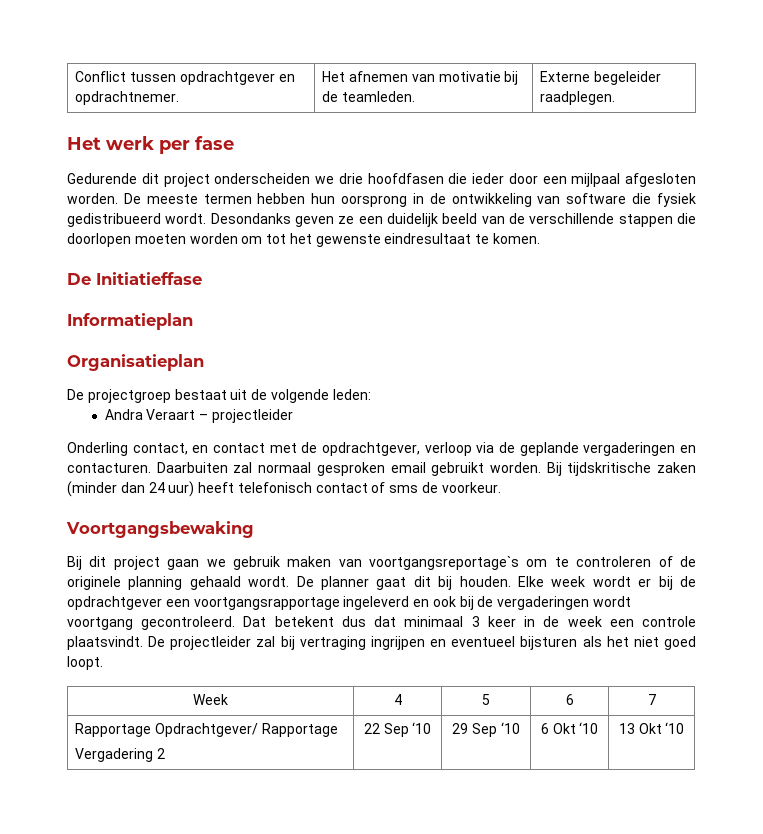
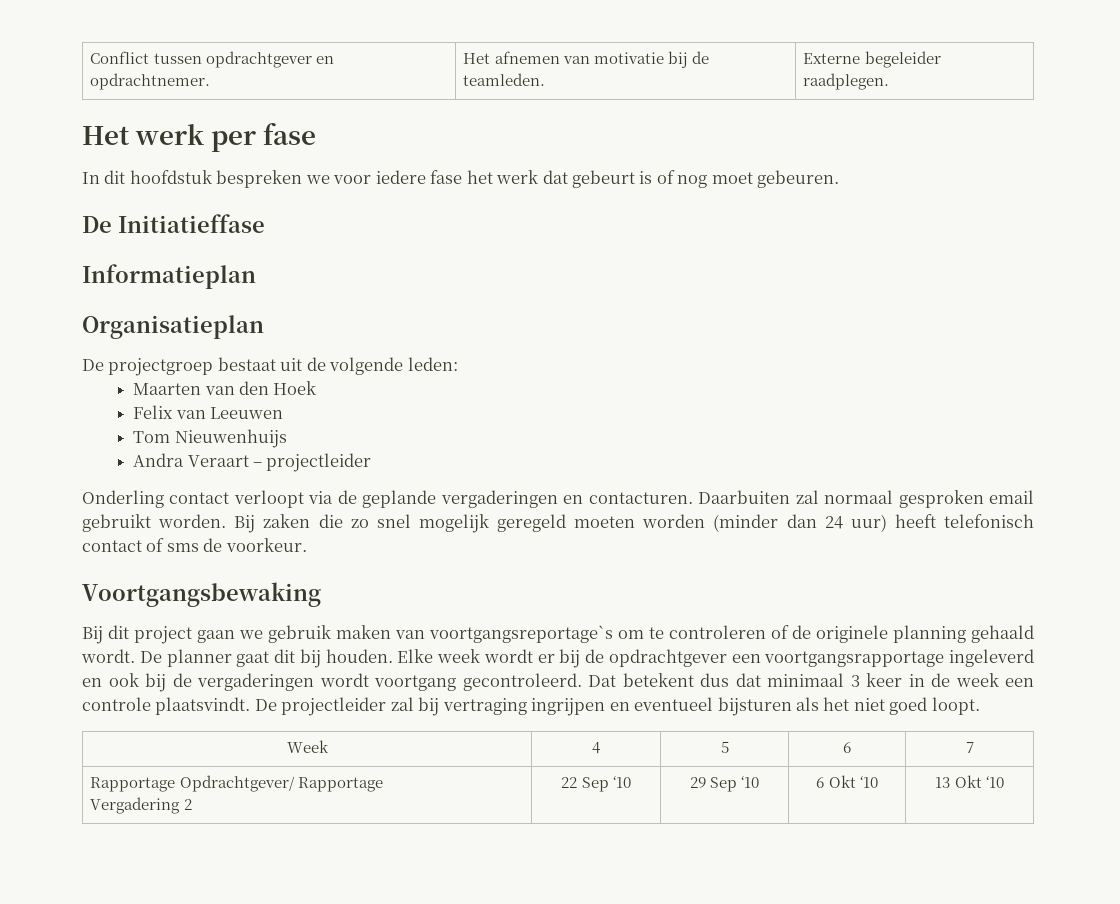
[67,173,696,187] [67,193,696,207] [67,213,696,227] [67,233,541,247] Gedurende dit project onderscheiden we drie hoofdfasen die ieder door een mijlpaal afgesloten worden. De meeste termen hebben hun oorsprong in de ontwikkeling van software die fysiek gedistribueerd wordt. Desondanks geven ze een duidelijk beeld van de verschillende stappen die doorlopen moeten worden om tot het gewenste eindresultaat te komen. -> [82,170,840,188] In dit hoofdstuk bespreken we voor iedere fase het werk dat gebeurt is of nog moet gebeuren.
(371, 394) none -> [133,381,317,395] [133,405,284,419] [133,429,287,448] // Maarten van den Hoek // Felix van Leeuwen // Tom Nieuwenhuijs
[132,442,472,456] contact, en contact met de opdrachtgever, verloop -> [169,490,304,508] contact verloopt
[567,462,696,476] tijdskritische zaken -> [263,514,706,533] zaken die zo snel mogelijk geregeld moeten worden

